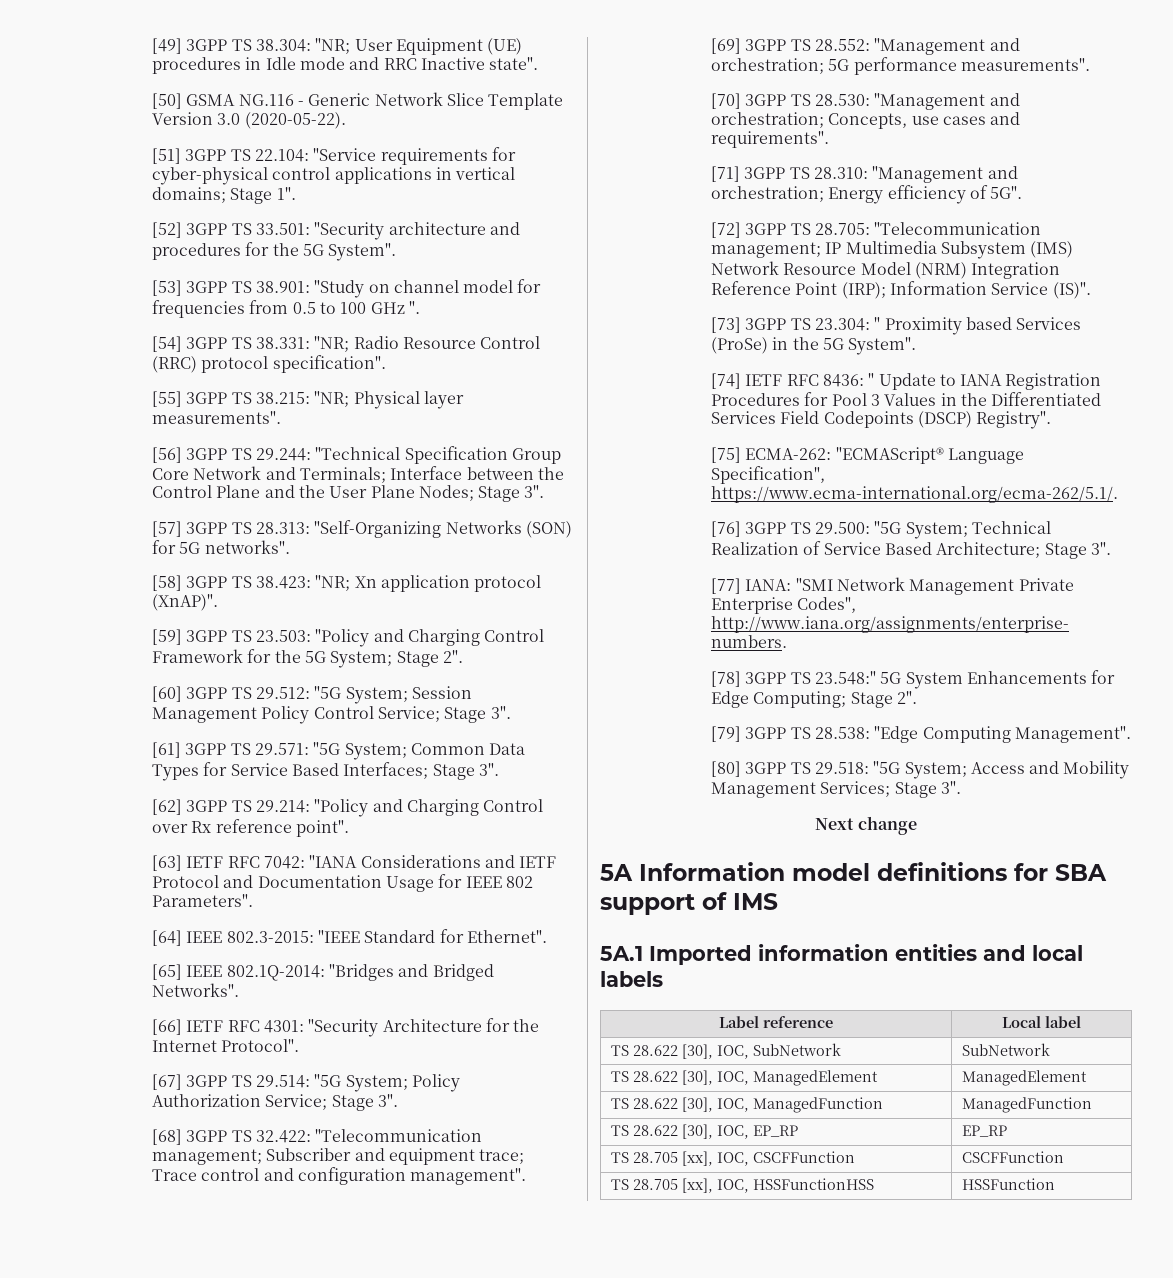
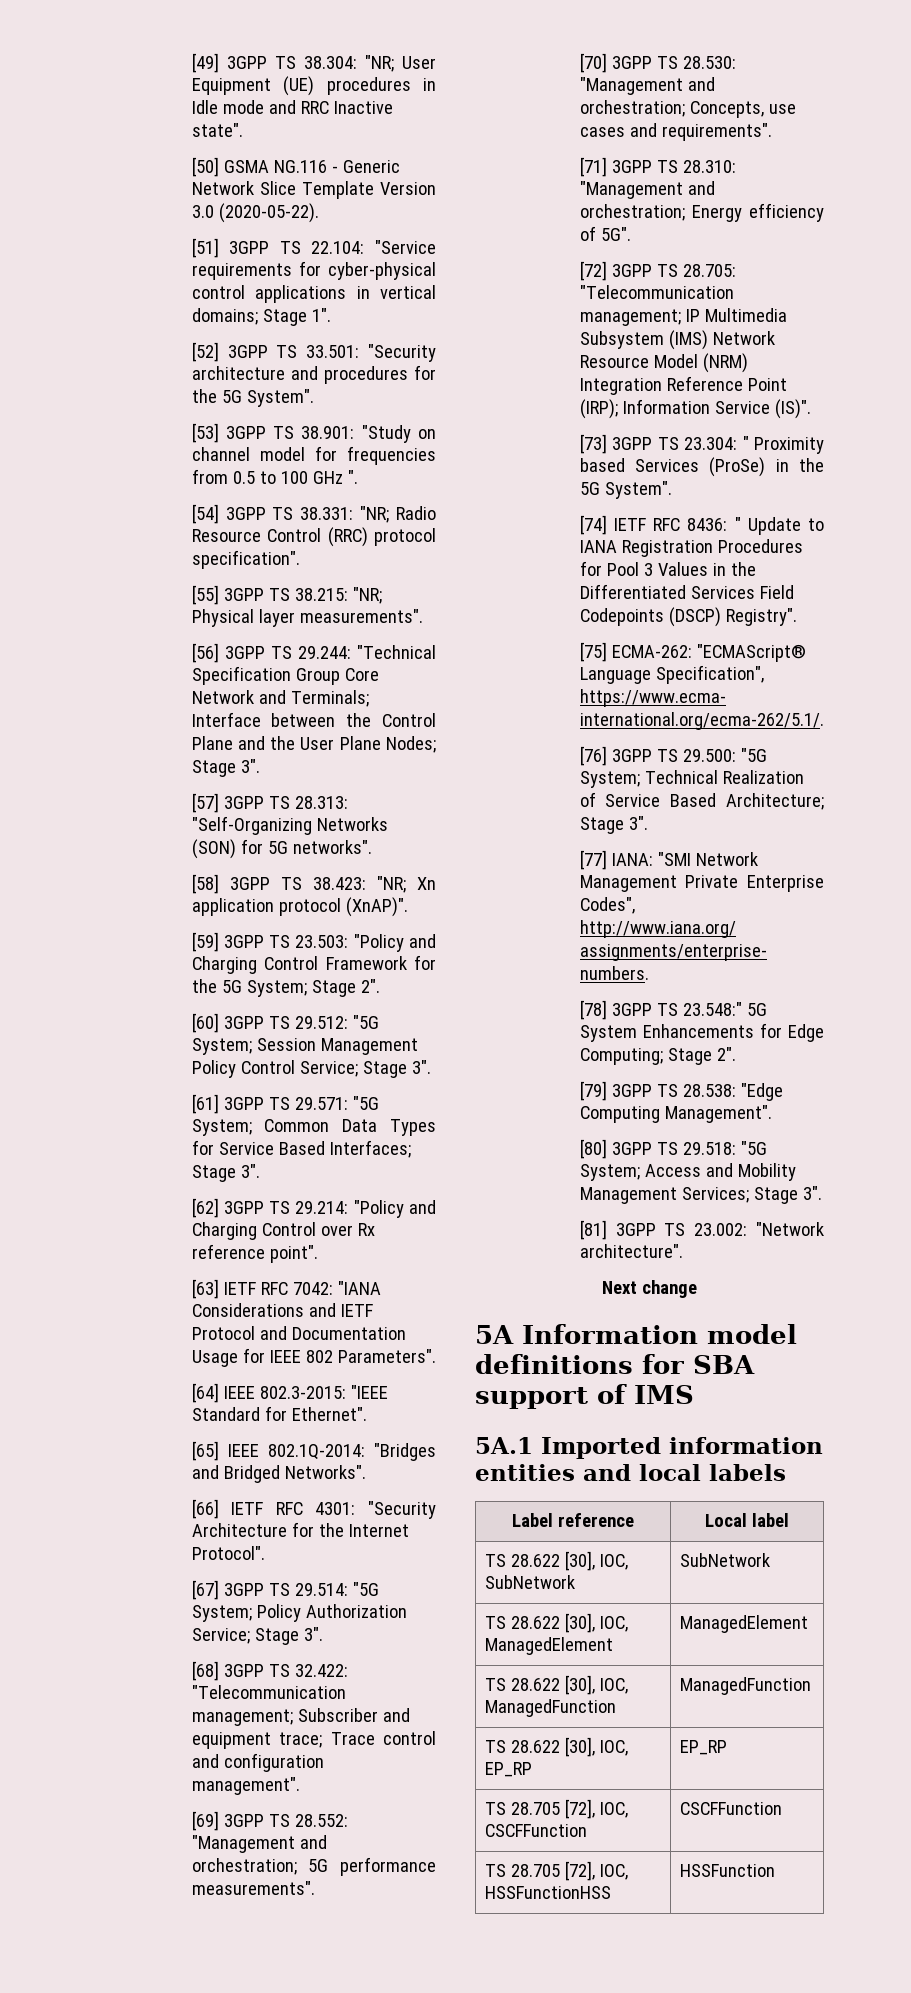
(961, 787) none -> [579,1220,824,1240] [579,1244,683,1258] // [81] 3GPP TS 23.002: "Network architecture".
[682,1151,714,1166] [xx], -> [565,1799,596,1819] [72],
[682,1178,714,1193] [xx], -> [565,1861,596,1881] [72],

